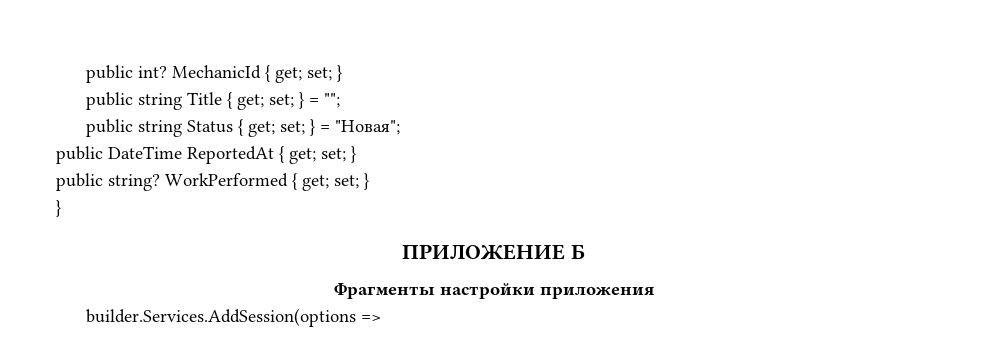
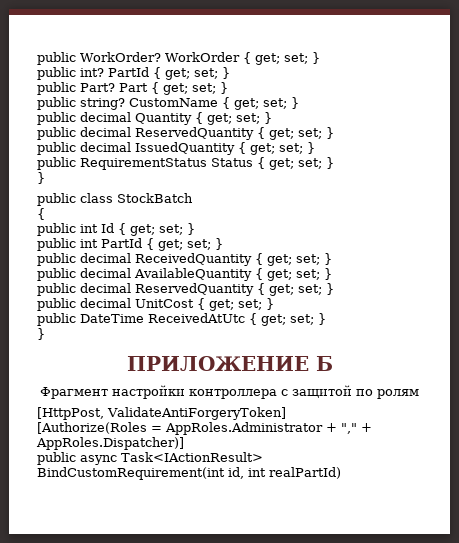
[85,65,342,83] [85,92,340,110] [85,119,400,137] [56,146,274,164] public int? MechanicId { get; set; } // public string Title { get; set; } = ""; // public string Status { get; set; } = "Новая"; // public DateTime ReportedAt -> [37,52,320,65] [37,67,230,80] [37,82,148,95] public WorkOrder? WorkOrder { get; set; } // public int? PartId { get; set; } // public Part? Part
[165,173,288,187] WorkPerformed -> [129,97,299,110] [37,112,272,125] [37,127,334,140] [37,142,315,155] [37,157,334,170] [37,172,45,184] [37,193,193,206] [37,208,45,220] [37,223,195,236] [37,238,223,251] [37,253,332,266] [37,268,332,281] [37,283,334,296] [37,298,274,311] [37,313,245,326] CustomName { get; set; } // public decimal Quantity { get; set; } // public decimal ReservedQuantity { get; set; } // public decimal IssuedQuantity { get; set; } // public RequirementStatus Status { get; set; } // } // public class StockBatch // { // public int Id { get; set; } // public int PartId { get; set; } // public decimal ReceivedQuantity { get; set; } // public decimal AvailableQuantity { get; set; } // public decimal ReservedQuantity { get; set; } // public decimal UnitCost { get; set; } // public DateTime ReceivedAtUtc
[333,283,655,299] [85,308,381,327] Фрагменты настройки приложения // builder.Services.AddSession(options => -> [40,385,419,399] [37,407,286,420] [37,422,372,435] [36,437,184,450] [37,452,263,465] [37,467,341,480] Фрагмент настройки контроллера с защитой по ролям // [HttpPost, ValidateAntiForgeryToken] // [Authorize(Roles = AppRoles.Administrator + "," + AppRoles.Dispatcher)] // public async Task<IActionResult> BindCustomRequirement(int id, int realPartId)

